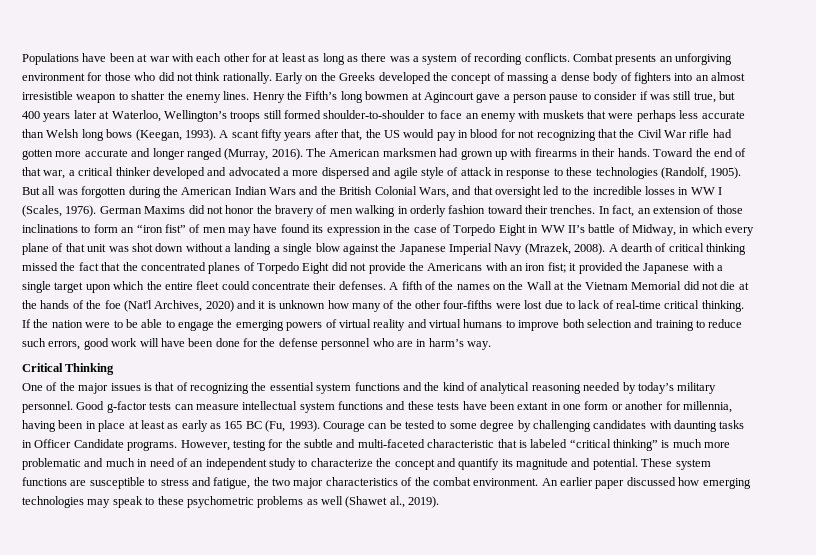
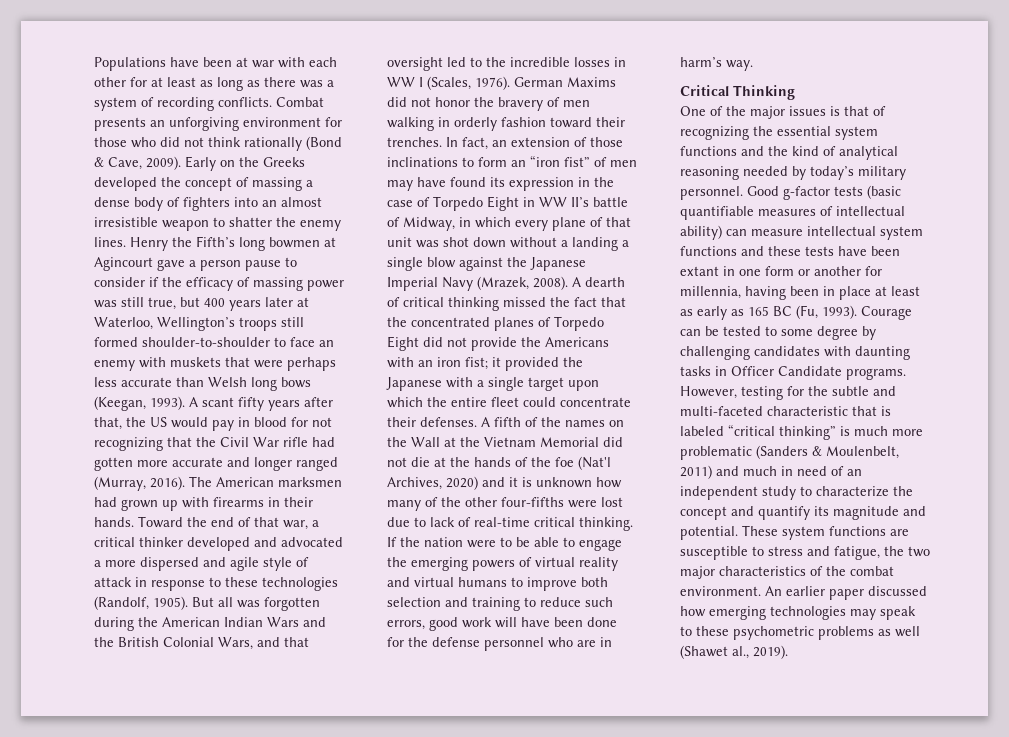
[222,72,272,84] rationally. -> [244,136,342,151] [94,156,181,170] rationally (Bond & Cave, 2009).
(648, 95) none -> [162,277,344,291] the efficacy of massing power
(172, 406) none -> [867,185,901,199] [680,206,905,220] [680,225,722,240] (basic quantifiable measures of intellectual ability)
(81, 464) none -> [756,445,899,459] [680,465,712,479] (Sanders & Moulenbelt, 2011)

